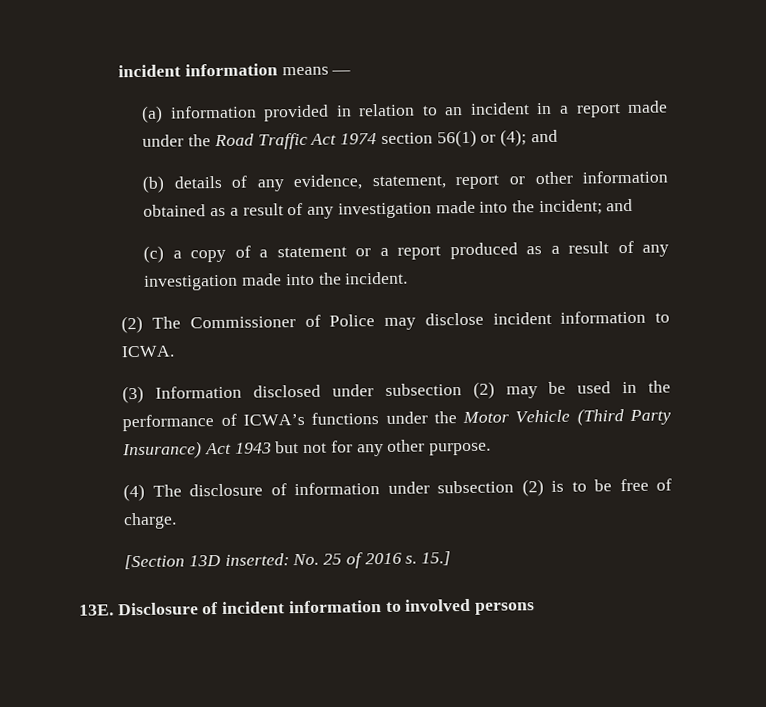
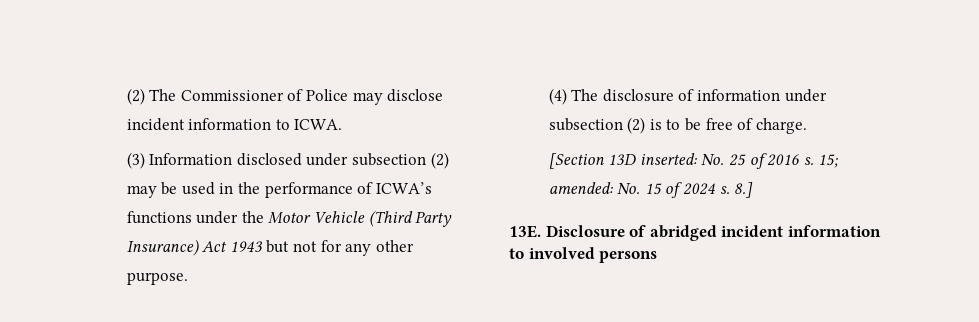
[118,63,352,78] [141,100,668,123] [142,129,558,150] [142,170,668,193] [143,198,634,219] [143,240,669,263] [144,271,409,291] incident information means — // (a) information provided in relation to an incident in a report made under the Road Traffic Act 1974 section 56(1) or (4); and // (b) details of any evidence, statement, report or other information obtained as a result of any investigation made into the incident; and // (c) a copy of a statement or a report produced as a result of any investigation made into the incident. // -> (126, 96) none
[421,551,452,566] 15.] -> [818,154,839,168] [548,182,754,198] 15; amended: No. 15 of 2024 s. 8.]
(219, 608) none -> [649,225,717,241] abridged

